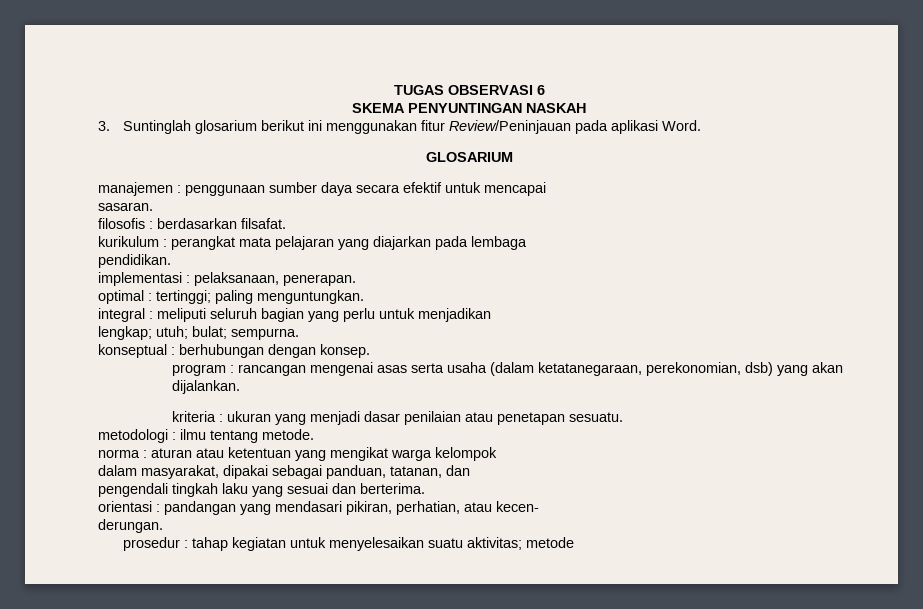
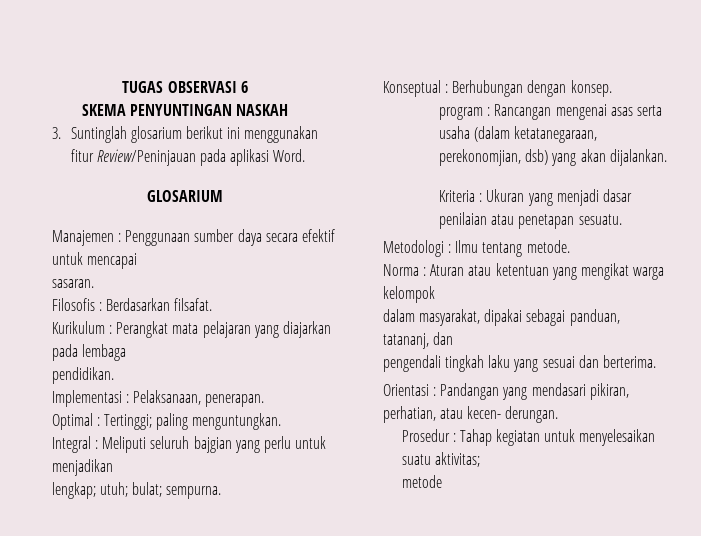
[97,182,265,196] manajemen : penggunaan -> [51,230,191,246] Manajemen : Penggunaan
[97,218,286,229] [97,236,235,250] filosofis : berdasarkan filsafat. // kurikulum : perangkat -> [51,298,213,311] [51,321,169,338] Filosofis : Berdasarkan filsafat. // Kurikulum : Perangkat
[97,272,356,286] [97,290,364,304] [97,308,304,322] implementasi : pelaksanaan, penerapan. // optimal : tertinggi; paling menguntungkan. // integral : meliputi seluruh bagian -> [51,390,265,407] [51,413,282,430] [51,436,232,453] Implementasi : Pelaksanaan, penerapan. // Optimal : Tertinggi; paling menguntungkan. // Integral : Meliputi seluruh bajgian
[97,344,264,358] konseptual : berhubungan -> [382,80,524,97] Konseptual : Berhubungan
[238,364,307,376] rancangan -> [494,104,552,120] Rancangan
[646,362,742,376] perekonomian, -> [439,149,522,166] perekonomjian,
[172,411,272,422] kriteria : ukuran -> [439,189,525,202] Kriteria : Ukuran
[97,429,206,443] metodologi : ilmu -> [382,240,479,257] Metodologi : Ilmu
[97,448,192,458] norma : aturan -> [382,264,465,276] Norma : Aturan
[389,466,442,478] tatanan, -> [382,333,429,349] tatananj,
[97,501,236,515] orientasi : pandangan -> [382,383,500,400] Orientasi : Pandangan
(539, 506) // -> (502, 412) none
[122,537,228,551] prosedur : tahap -> [401,429,492,446] Prosedur : Tahap
(522, 543) none -> (480, 459) //

